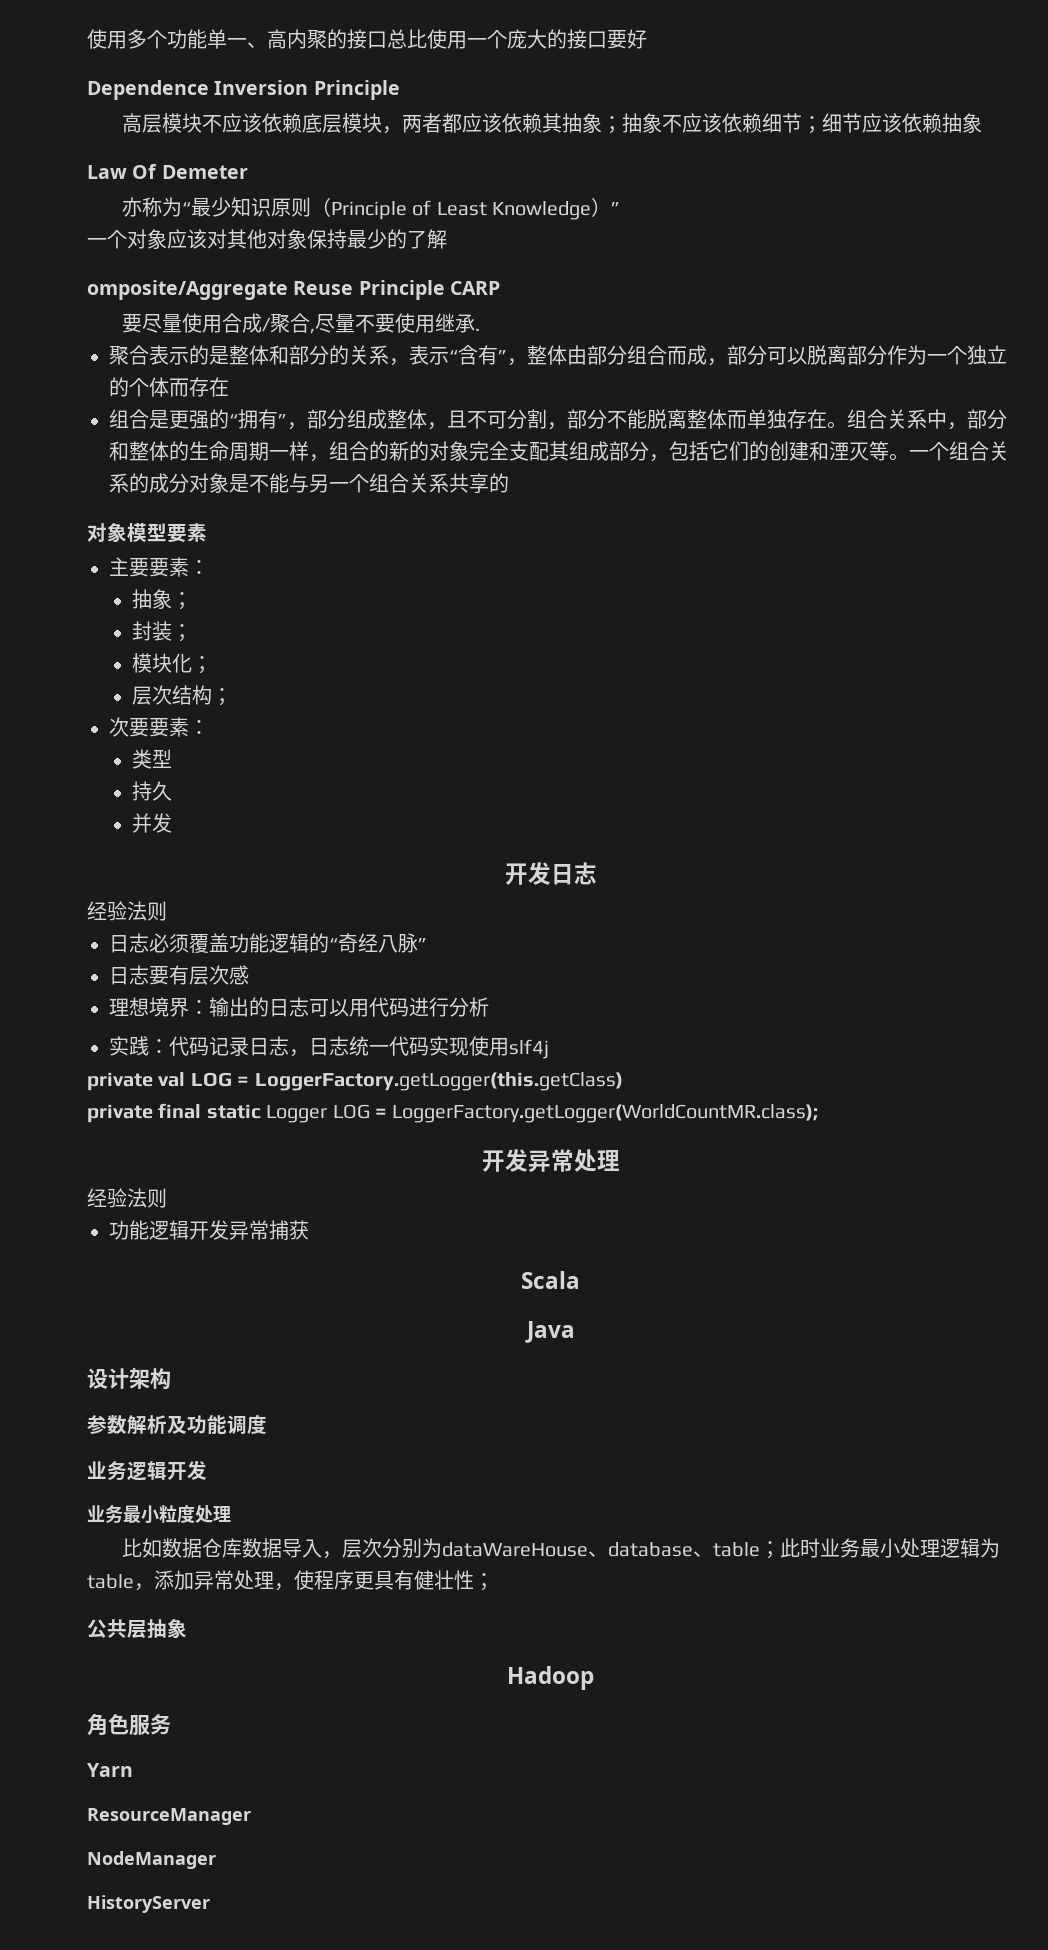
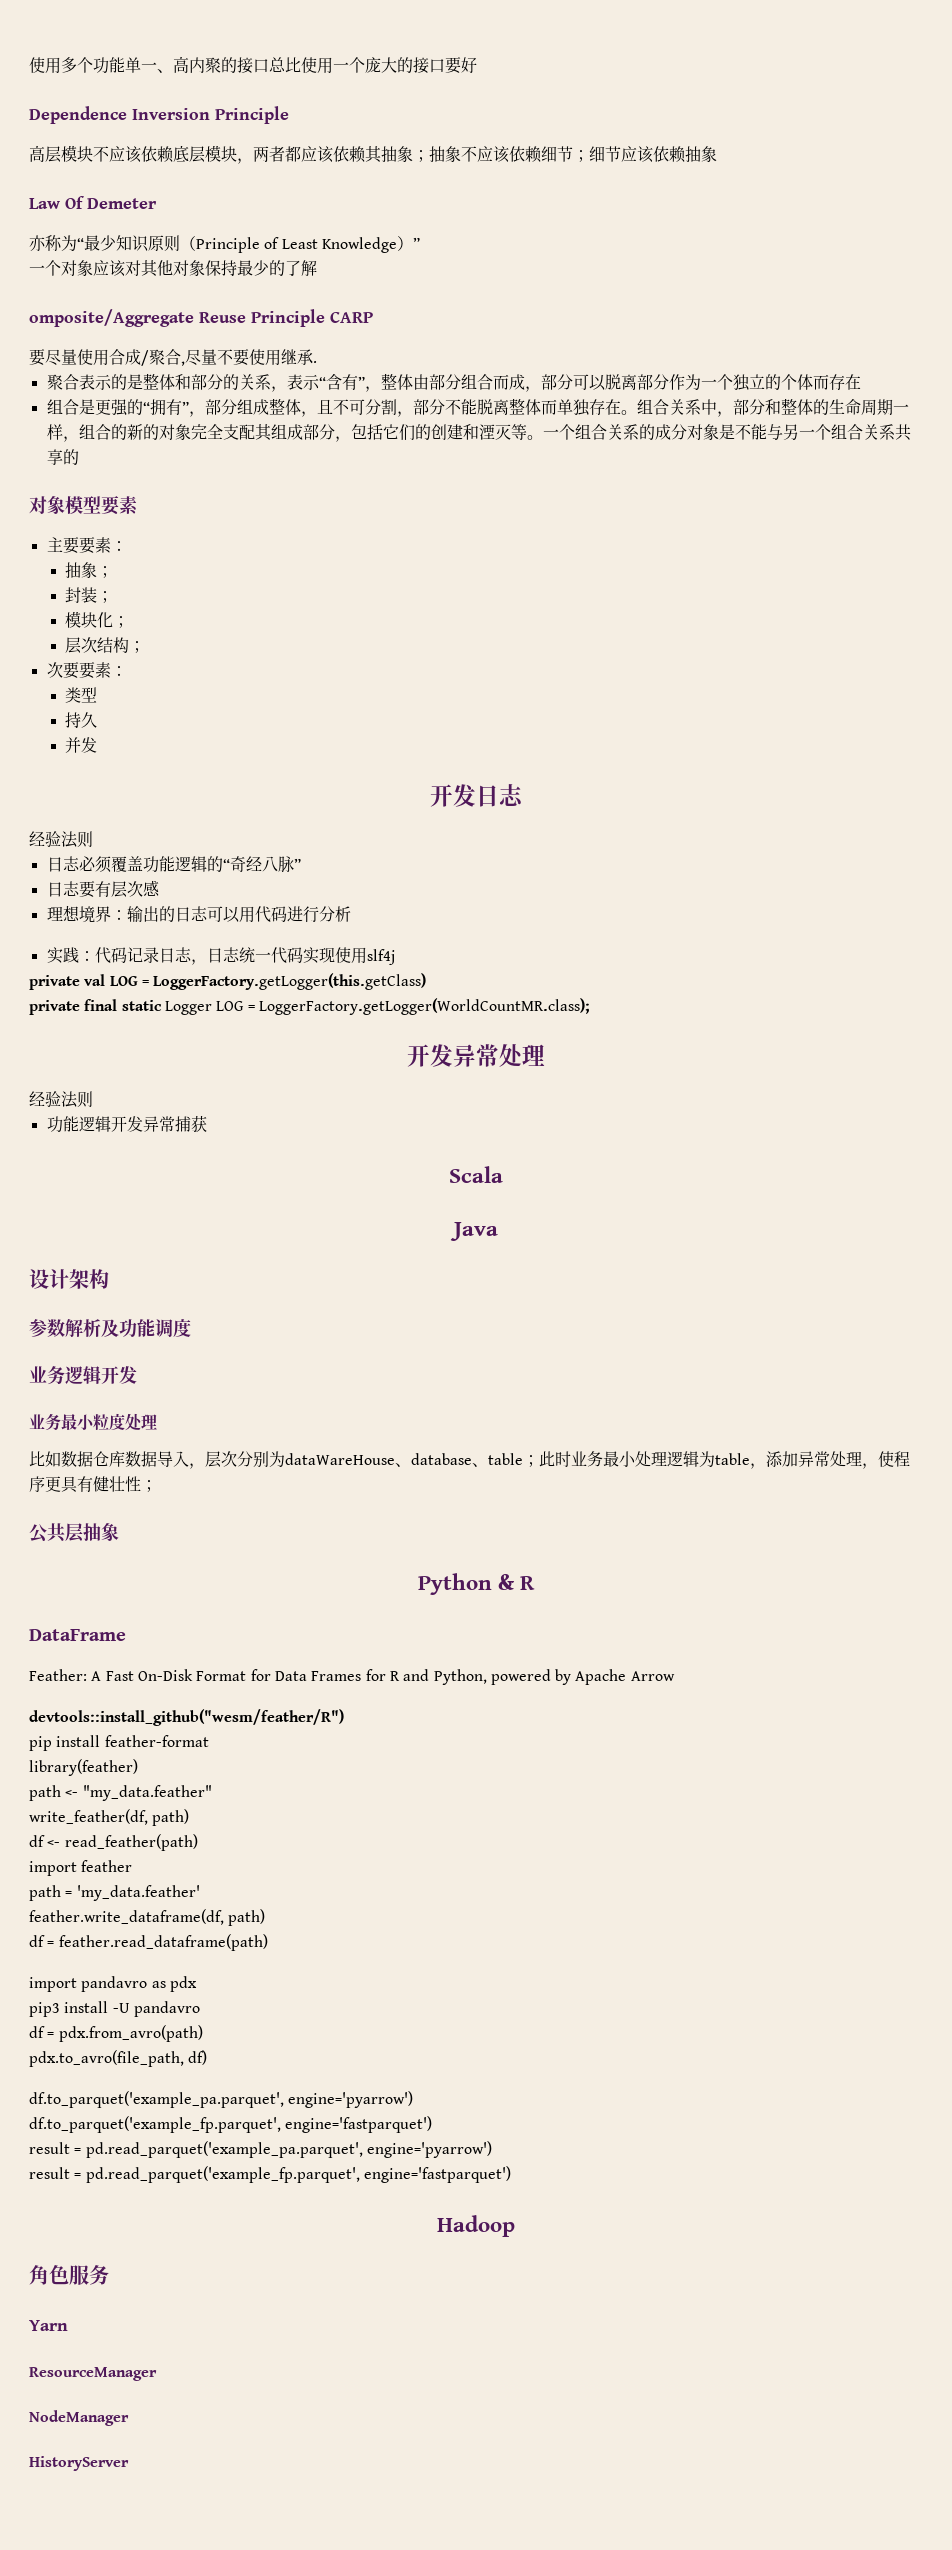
(187, 1628) none -> [417,1573,536,1595] [29,1629,126,1641] [29,1669,675,1685] [29,1709,344,1726] [29,1735,209,1751] [29,1759,138,1776] [29,1785,212,1801] [29,1809,190,1826] [29,1834,198,1851] [29,1860,133,1876] [29,1885,200,1901] [29,1909,266,1926] [29,1934,268,1951] [29,1976,197,1992] [29,2001,200,2017] [29,2025,203,2042] [29,2050,208,2067] [29,2091,414,2108] [29,2116,433,2133] [29,2141,492,2158] [29,2166,511,2183] // Python & R // DataFrame // Feather: A Fast On-Disk Format for Data Frames for R and Python, powered by Apache Arrow // devtools::install_github("wesm/feather/R") // pip install feather-format // library(feather) // path <- "my_data.feather" // write_feather(df, path) // df <- read_feather(path) // import feather // path = 'my_data.feather' // feather.write_dataframe(df, path) // df = feather.read_dataframe(path) // import pandavro as pdx // pip3 install -U pandavro // df = pdx.from_avro(path) // pdx.to_avro(file_path, df) // df.to_parquet('example_pa.parquet', engine='pyarrow') // df.to_parquet('example_fp.parquet', engine='fastparquet') // result = pd.read_parquet('example_pa.parquet', engine='pyarrow') // result = pd.read_parquet('example_fp.parquet', engine='fastparquet')

